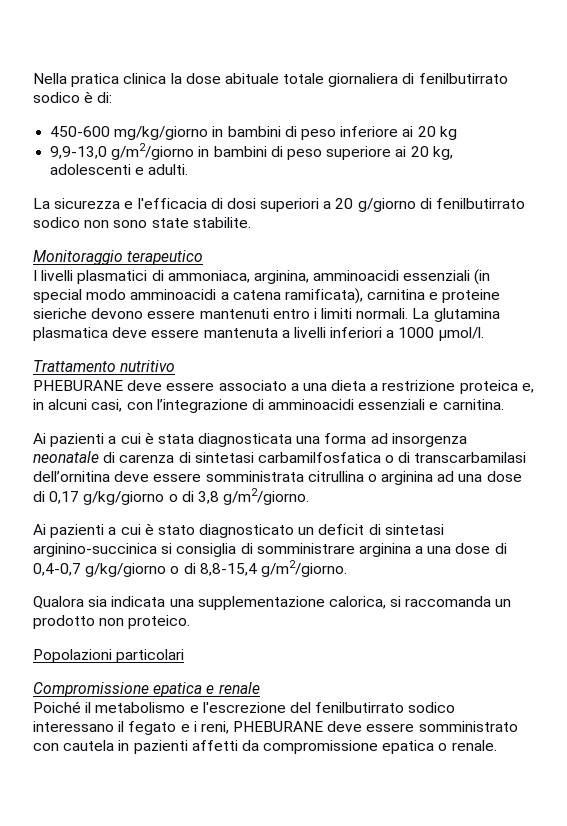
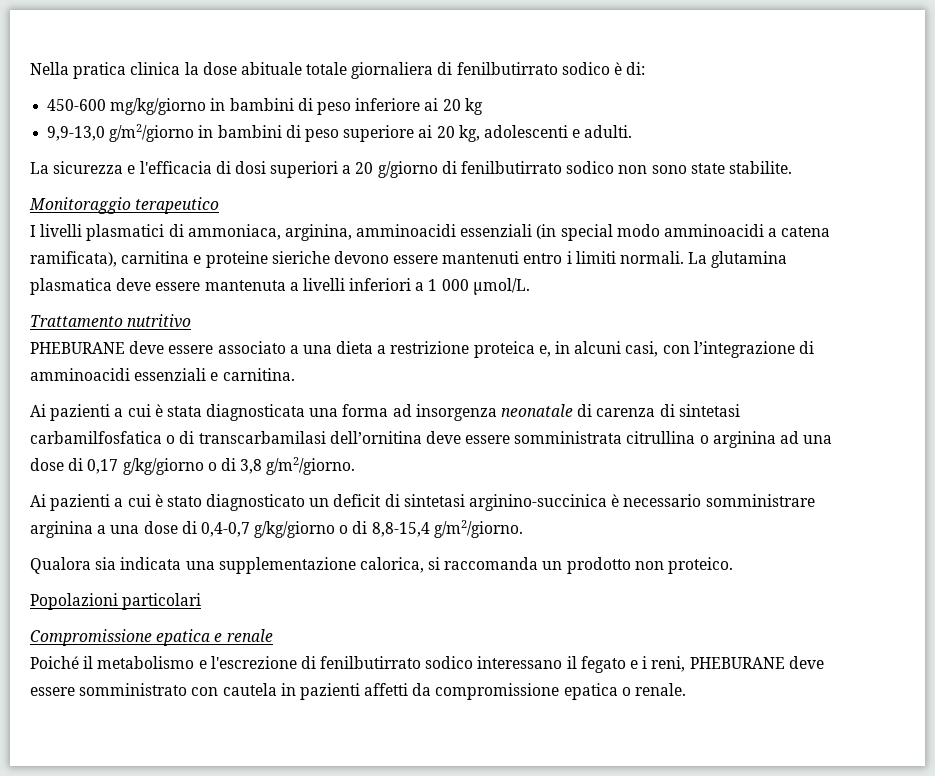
[398,327,484,341] 1000 µmol/l. -> [428,278,530,295] 1 000 µmol/L.
[161,543,253,557] si consiglia di -> [611,494,702,507] è necessario
[289,702,311,713] del -> [300,656,316,669] di

